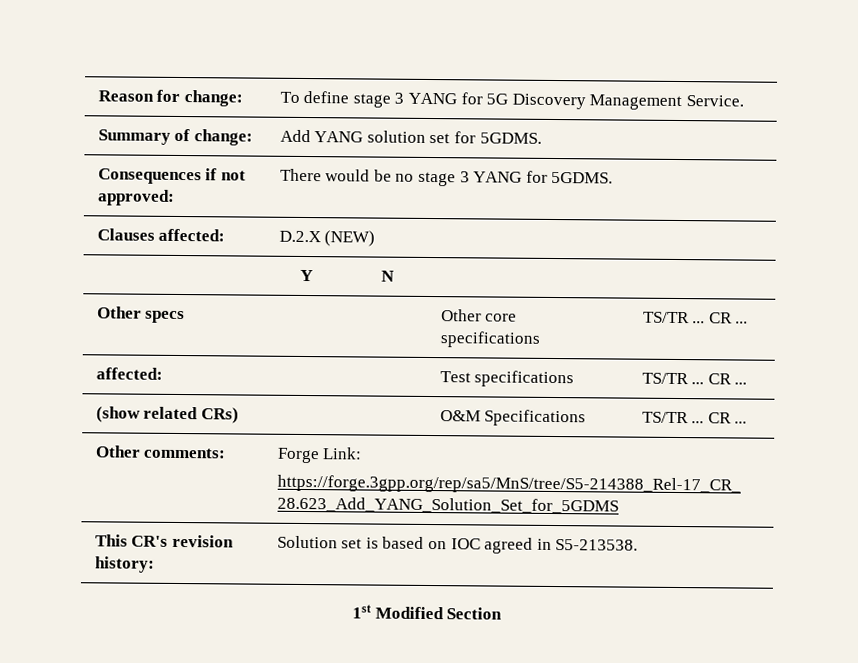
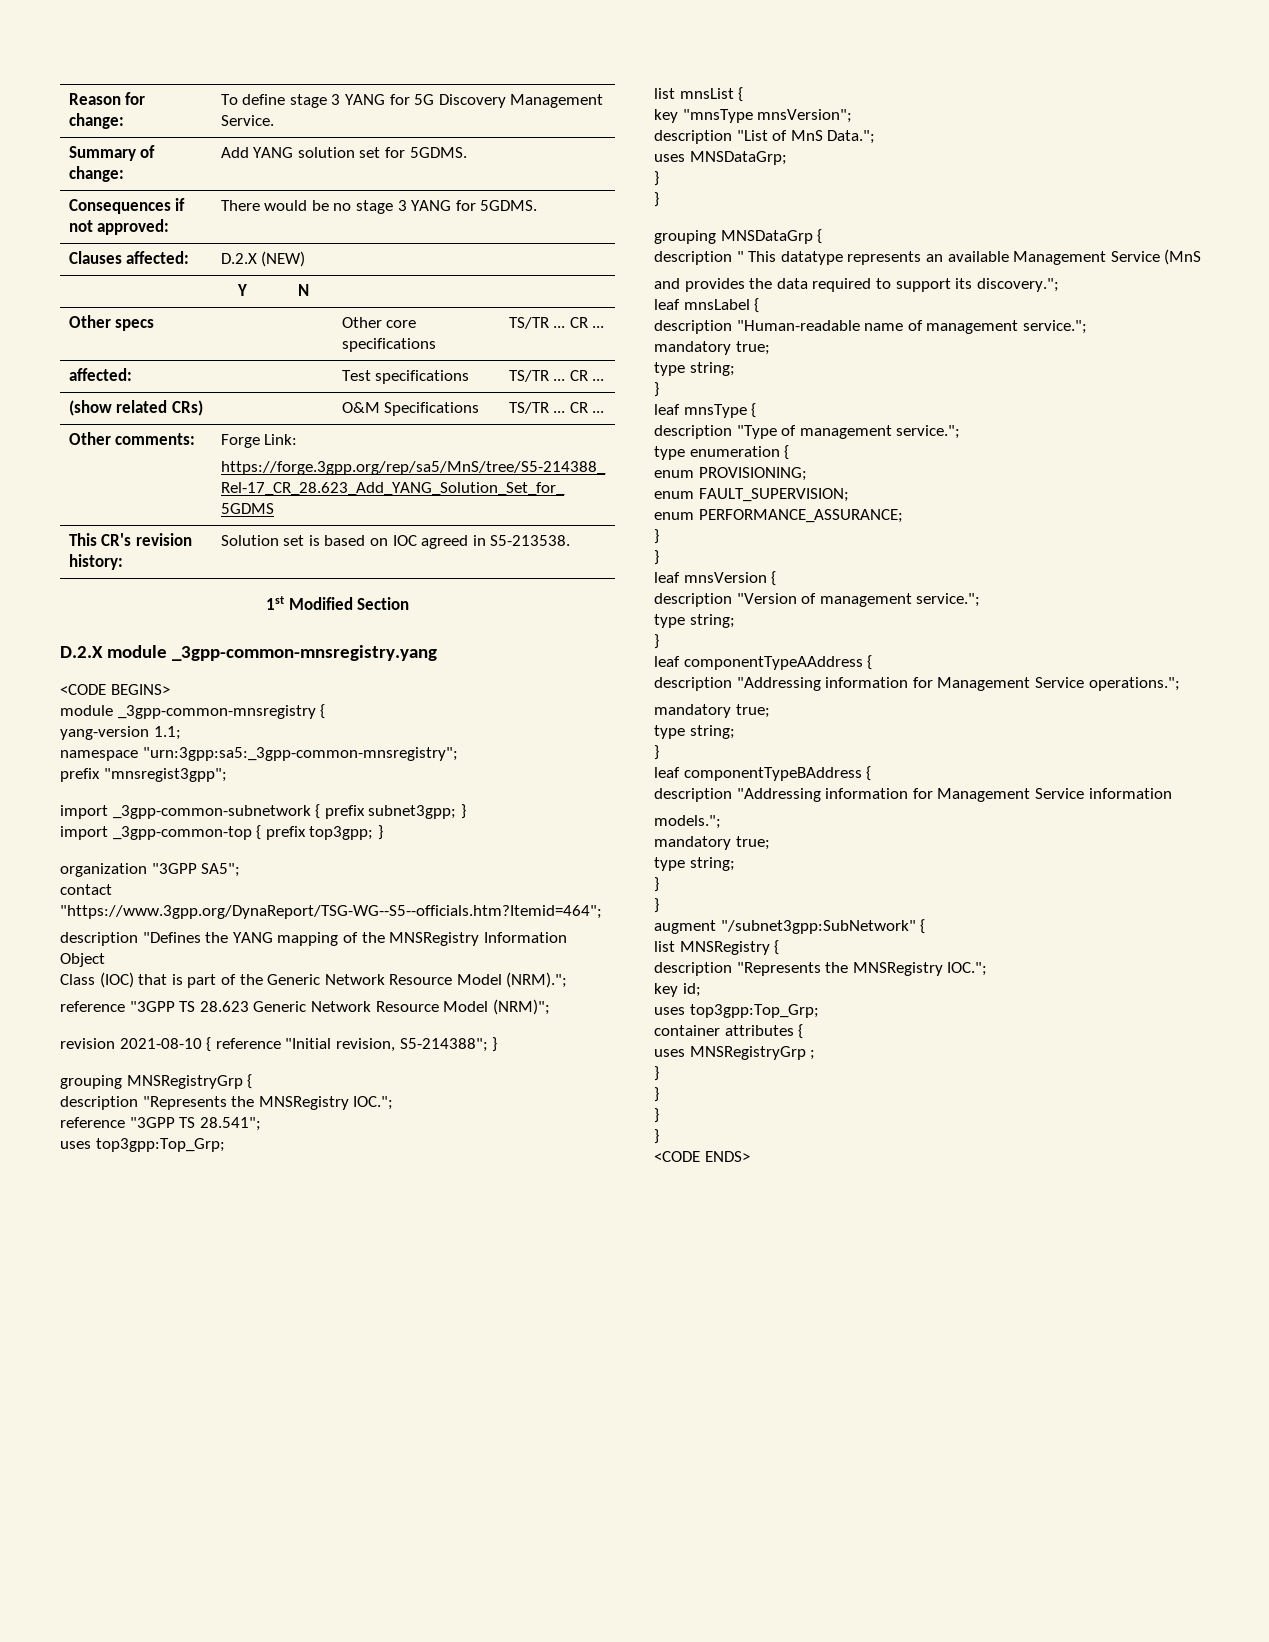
(503, 613) none -> [60,645,437,661] [60,684,170,695] [60,704,326,719] [60,726,181,740] [60,747,458,761] [60,768,227,782] [60,804,466,819] [60,825,383,840] [60,863,241,877] [60,884,112,895] [60,905,602,919] [60,932,567,946] [60,953,105,967] [60,972,568,988] [60,999,550,1015] [60,1037,498,1052] [60,1074,253,1089] [60,1096,394,1110] [60,1117,261,1131] [60,1138,225,1152] [654,87,744,102] [654,109,853,123] [654,130,876,144] [654,151,787,165] [654,171,659,186] [654,192,659,207] [654,229,823,244] [654,249,1202,265] [654,278,1059,292] [654,298,760,313] [654,320,1087,334] [654,341,770,355] [654,362,735,376] [654,382,659,397] [654,403,757,418] [654,425,961,439] [654,445,790,460] [654,467,807,481] [654,488,849,502] [654,509,903,523] [654,529,659,544] [654,550,659,565] [654,571,777,586] [654,593,981,607] [654,614,735,628] [654,634,659,649] [654,655,873,670] [654,677,1180,691] [654,704,770,718] [654,725,735,739] [654,745,659,760] [654,766,872,781] [654,788,1172,802] [654,815,721,829] [654,836,770,850] [654,857,735,871] [654,877,659,892] [654,898,659,913] [654,919,926,934] [654,940,780,955] [654,962,988,976] [654,983,701,997] [654,1004,819,1018] [654,1024,804,1039] [654,1046,816,1060] [654,1066,659,1081] [654,1087,659,1102] [654,1108,659,1123] [654,1129,659,1144] [654,1151,750,1162] // D.2.X module _3gpp-common-mnsregistry.yang // <CODE BEGINS> // module _3gpp-common-mnsregistry { // yang-version 1.1; // namespace "urn:3gpp:sa5:_3gpp-common-mnsregistry"; // prefix "mnsregist3gpp"; // import _3gpp-common-subnetwork { prefix subnet3gpp; } // import _3gpp-common-top { prefix top3gpp; } // organization "3GPP SA5"; // contact "https://www.3gpp.org/DynaReport/TSG-WG--S5--officials.htm?Itemid=464"; // description "Defines the YANG mapping of the MNSRegistry Information Object // Class (IOC) that is part of the Generic Network Resource Model (NRM)."; // reference "3GPP TS 28.623 Generic Network Resource Model (NRM)"; // revision 2021-08-10 { reference "Initial revision, S5-214388"; } // grouping MNSRegistryGrp { // description "Represents the MNSRegistry IOC."; // reference "3GPP TS 28.541"; // uses top3gpp:Top_Grp; // list mnsList { // key "mnsType mnsVersion"; // description "List of MnS Data."; // uses MNSDataGrp; // } // } // grouping MNSDataGrp { // description " This datatype represents an available Management Service (MnS // and provides the data required to support its discovery."; // leaf mnsLabel { // description "Human-readable name of management service."; // mandatory true; // type string; // } // leaf mnsType { // description "Type of management service."; // type enumeration { // enum PROVISIONING; // enum FAULT_SUPERVISION; // enum PERFORMANCE_ASSURANCE; // } // } // leaf mnsVersion { // description "Version of management service."; // type string; // } // leaf componentTypeAAddress { // description "Addressing information for Management Service operations."; // mandatory true; // type string; // } // leaf componentTypeBAddress { // description "Addressing information for Management Service information // models."; // mandatory true; // type string; // } // } // augment "/subnet3gpp:SubNetwork" { // list MNSRegistry { // description "Represents the MNSRegistry IOC."; // key id; // uses top3gpp:Top_Grp; // container attributes { // uses MNSRegistryGrp ; // } // } // } // } // <CODE ENDS>

